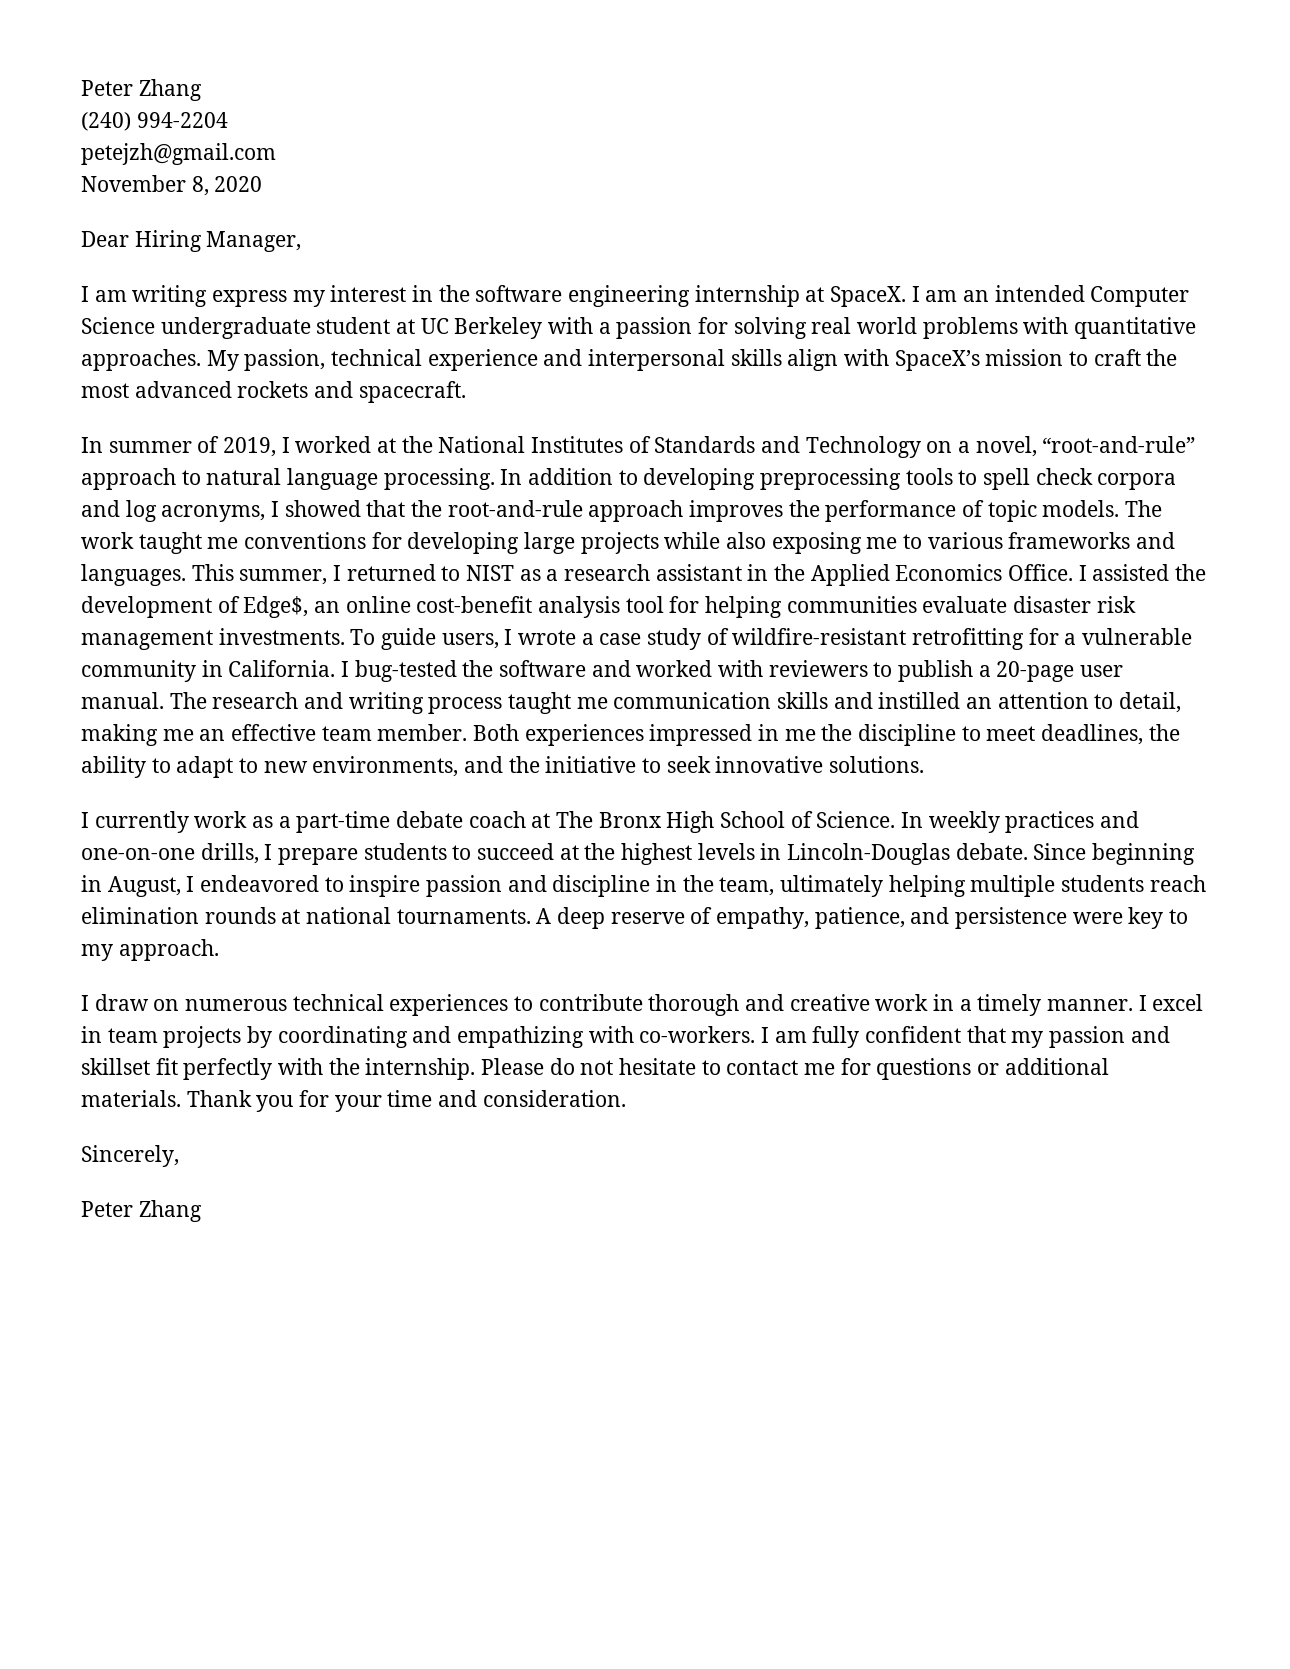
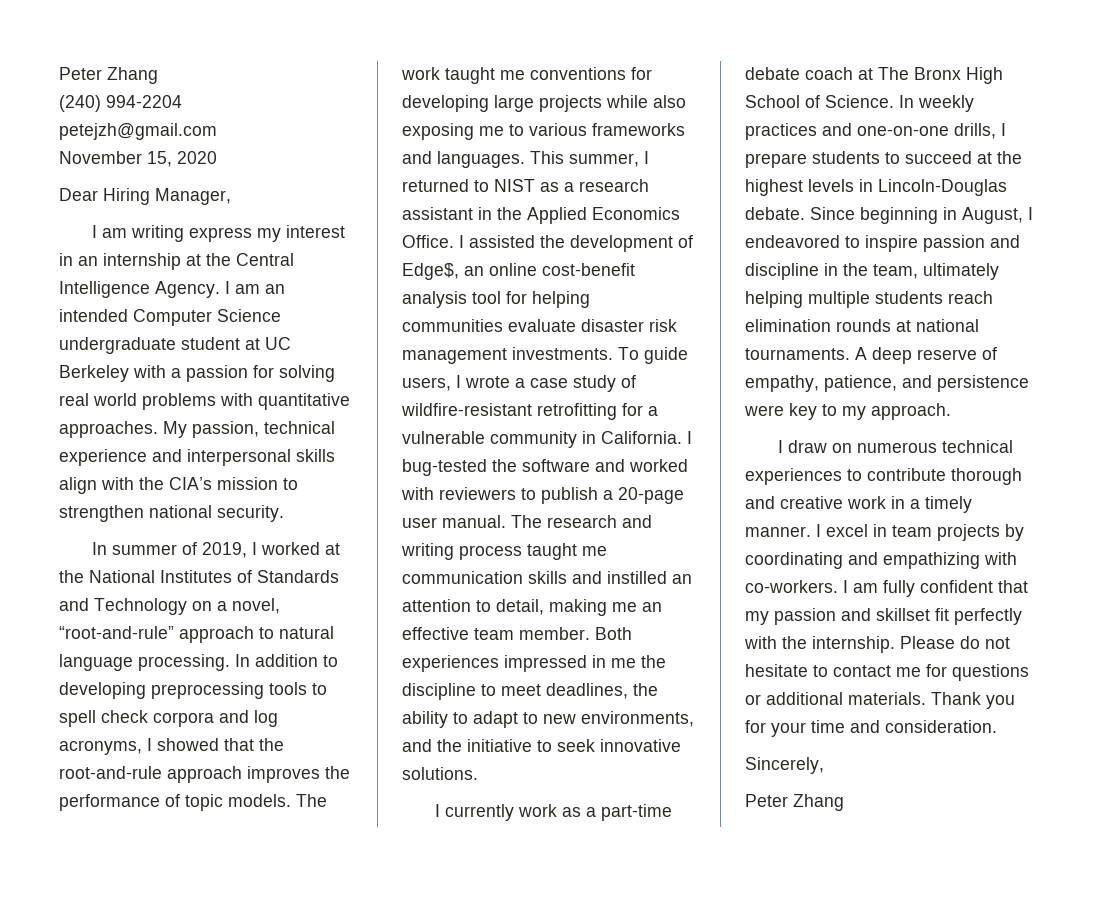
[191,176,209,196] 8, -> [147,151,172,167] 15,
[438,285,907,307] the software engineering internship at SpaceX. -> [78,253,294,270] [59,281,220,298] an internship at the Central Intelligence Agency.
[894,349,1178,371] [81,381,466,403] SpaceX’s mission to craft the most advanced rockets and spacecraft. -> [139,477,298,490] [59,505,284,522] the CIA’s mission to strengthen national security.

